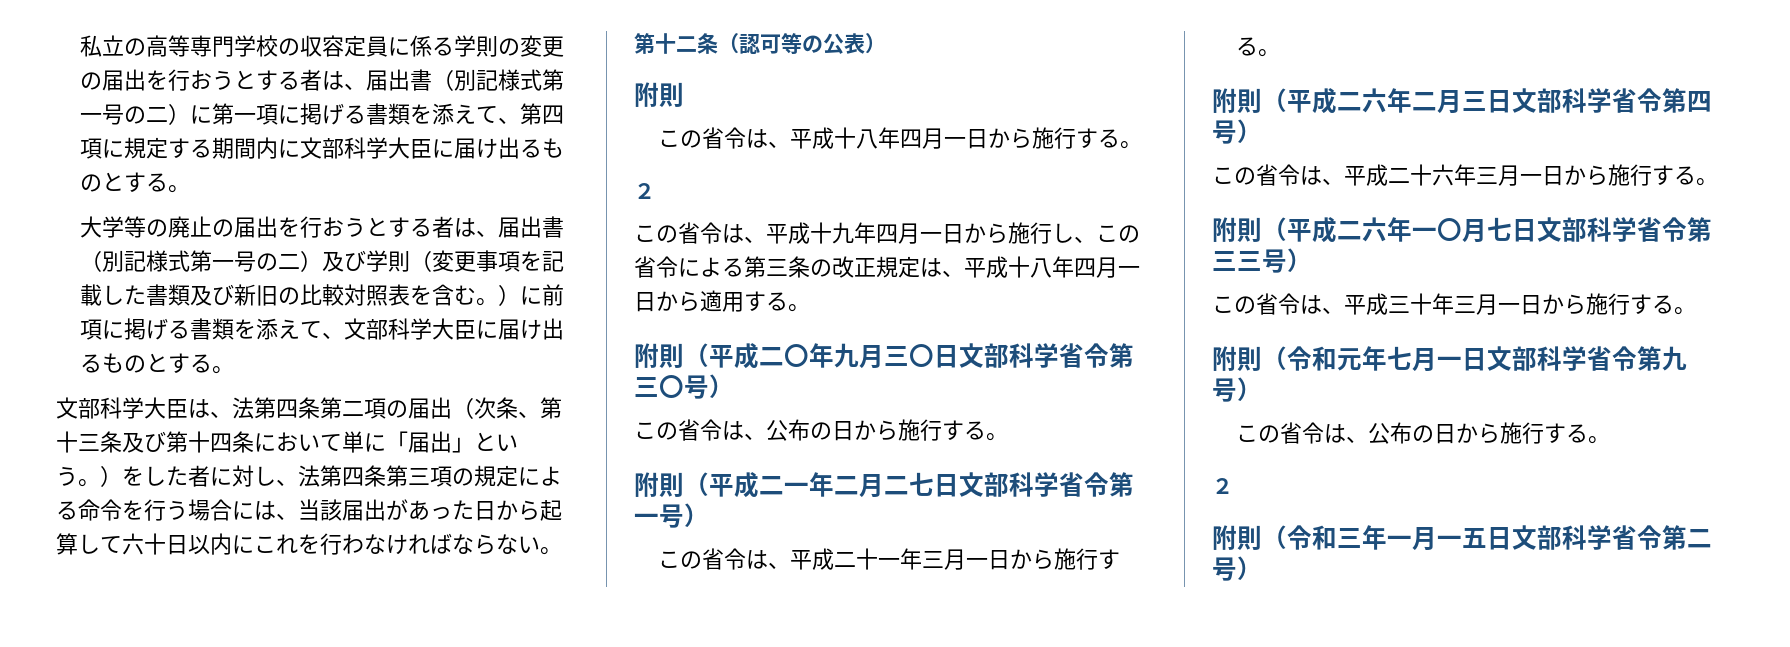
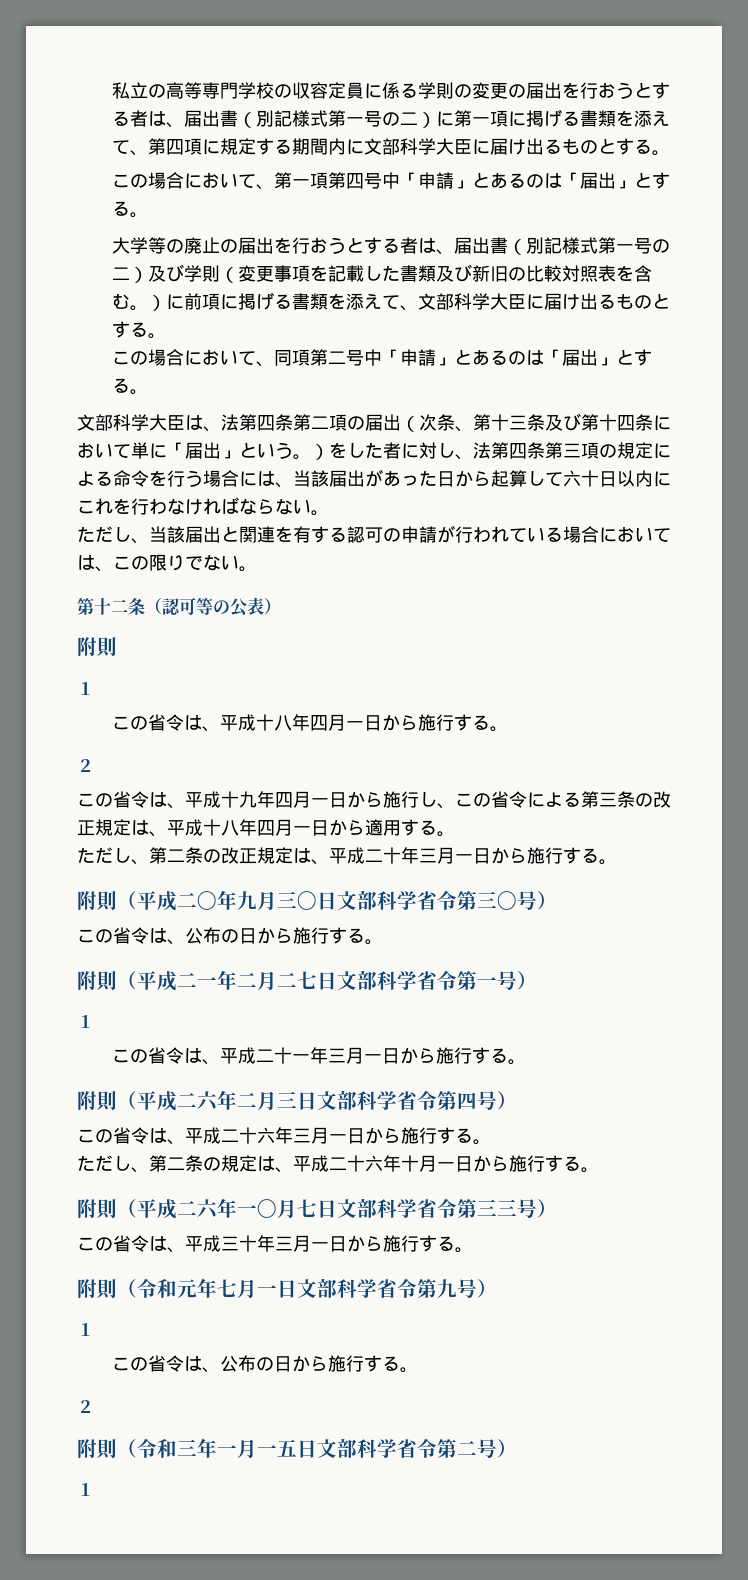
(191, 189) none -> [111,172,670,190] [111,201,148,218] // この場合において、第一項第四号中「申請」とあるのは「届出」とする。
(235, 370) none -> [111,349,652,367] [111,378,148,395] // この場合において、同項第二号中「申請」とあるのは「届出」とする。
(562, 551) none -> [77,525,671,544] [77,554,257,572] // ただし、当該届出と関連を有する認可の申請が行われている場合においては、この限りでない。
(684, 95) none -> [77,682,94,695] // １
(810, 308) none -> [77,847,617,865] // ただし、第二条の改正規定は、平成二十年三月一日から施行する。
(709, 515) none -> [77,1015,94,1028] // １
(1718, 182) none -> [77,1155,599,1173] // ただし、第二条の規定は、平成二十六年十月一日から施行する。
(1262, 389) none -> [77,1323,94,1336] // １
(1262, 568) none -> [77,1483,94,1496] // １

